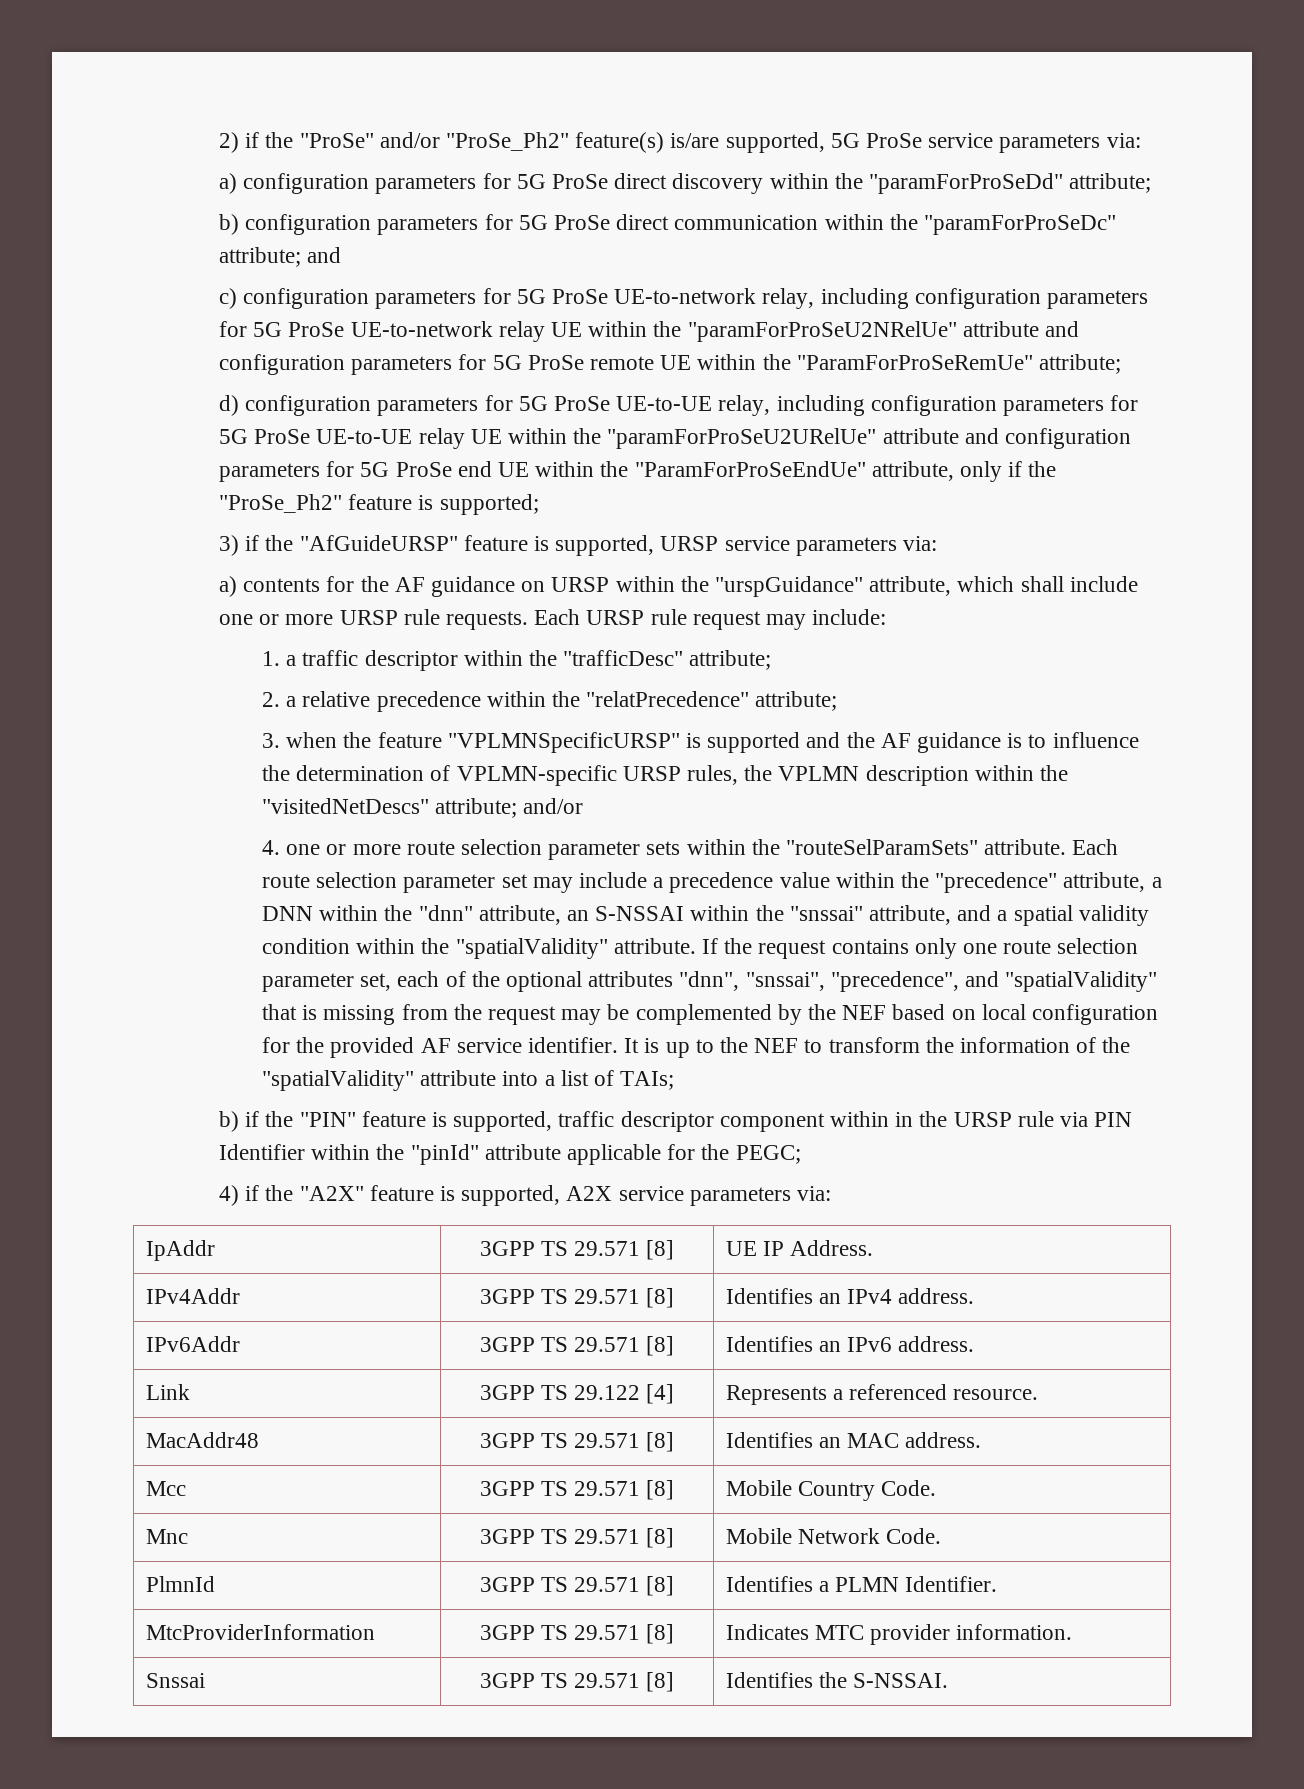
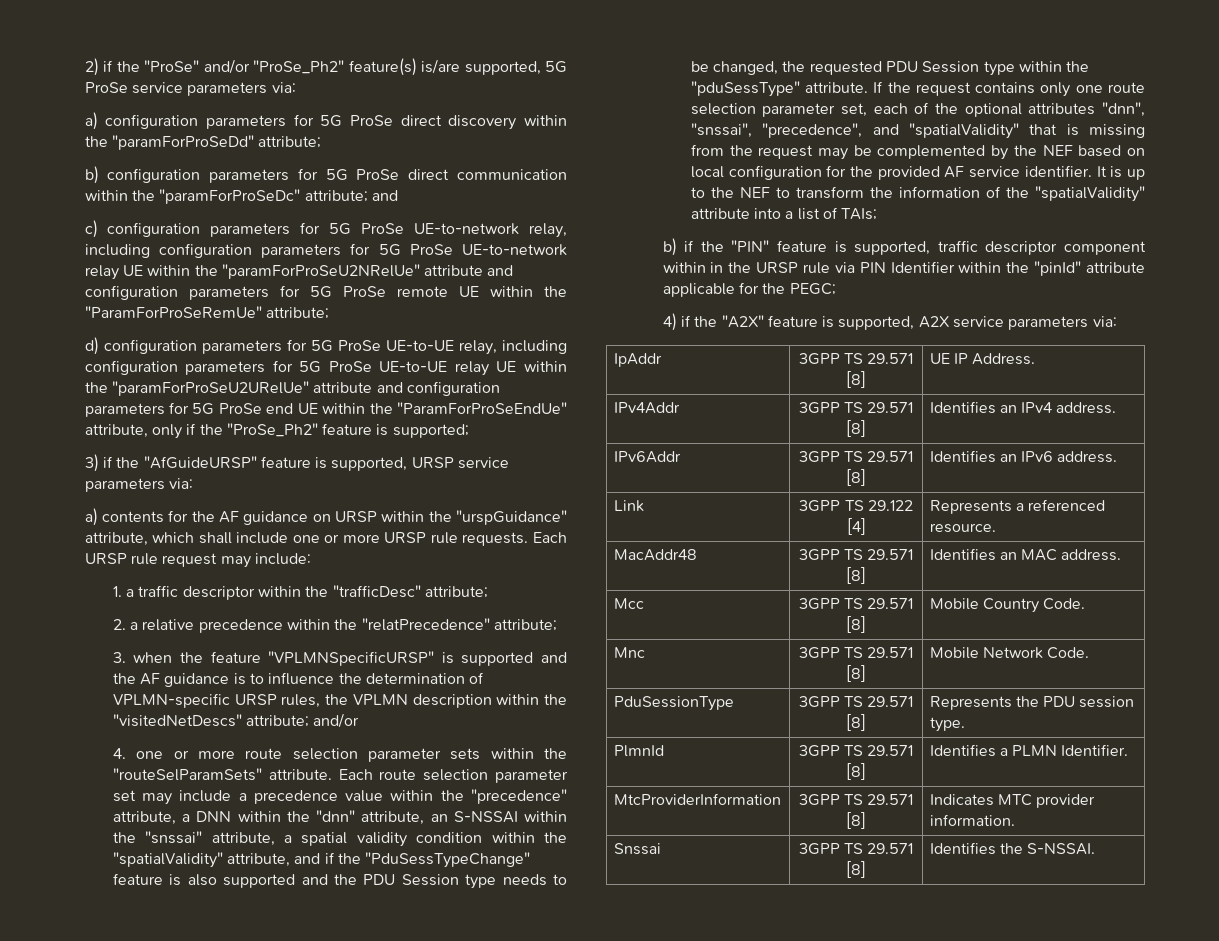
[957,905,992,921] and -> (275, 839) none
(608, 948) none -> [227,852,531,868] [112,873,568,889] [690,61,1090,76] [690,81,800,97] attribute, and if the "PduSessTypeChange" feature is also supported and the PDU Session type needs to be changed, the requested PDU Session type within the "pduSessType"
(942, 1536) none -> [613,696,734,711] [798,696,914,708] [846,714,866,731] [929,696,1135,710] [929,717,965,732] // PduSessionType | 3GPP TS 29.571 [8] | Represents the PDU session type.

